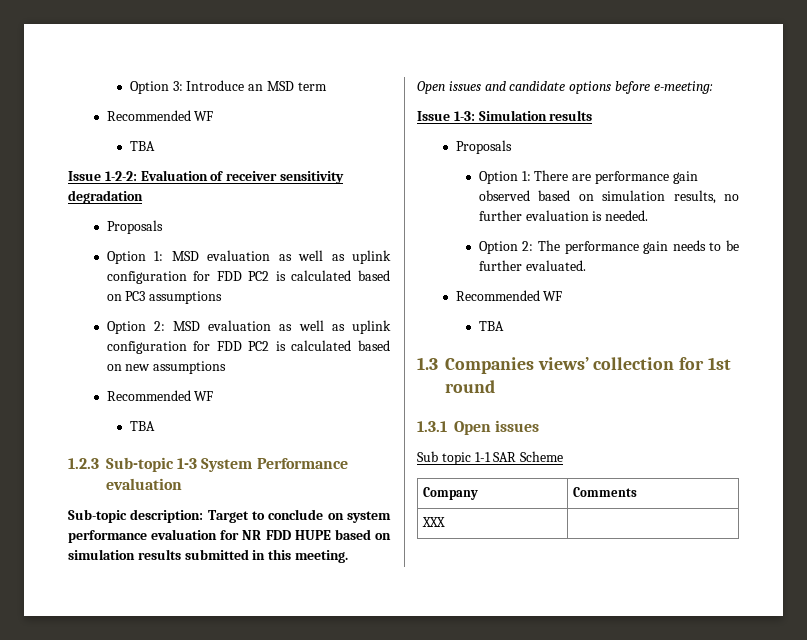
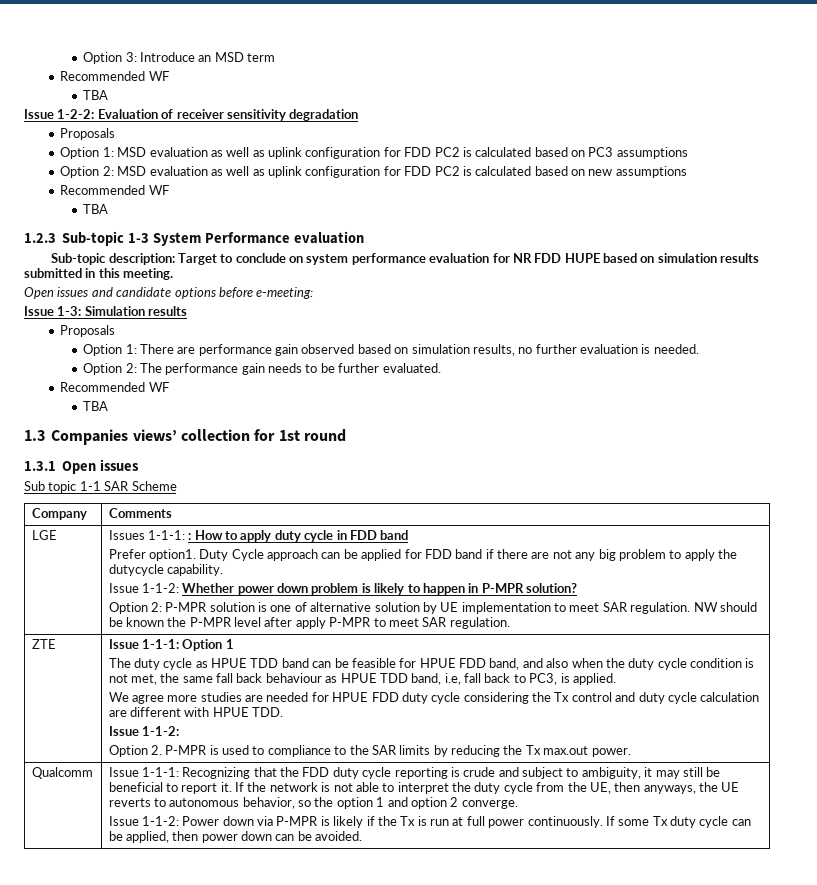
[422,517,446,527] XXX | -> [31,530,57,540] [108,530,409,542] [108,549,738,561] [108,564,223,576] [108,583,578,595] [108,602,757,614] [108,617,510,629] [31,639,56,649] [108,639,234,651] [108,658,755,670] [108,673,616,685] [108,692,760,704] [108,707,284,717] [108,726,179,736] [108,745,631,757] [31,767,93,779] [108,767,721,779] [108,782,740,794] [108,797,518,809] [108,816,751,828] [108,831,363,843] LGE | Issues 1-1-1: : How to apply duty cycle in FDD band // Prefer option1. Duty Cycle approach can be applied for FDD band if there are not any big problem to apply the dutycycle capability. // Issue 1-1-2: Whether power down problem is likely to happen in P-MPR solution? // Option 2: P-MPR solution is one of alternative solution by UE implementation to meet SAR regulation. NW should be known the P-MPR level after apply P-MPR to meet SAR regulation. // ZTE | Issue 1-1-1: Option 1 // The duty cycle as HPUE TDD band can be feasible for HPUE FDD band, and also when the duty cycle condition is not met, the same fall back behaviour as HPUE TDD band, i.e, fall back to PC3, is applied. // We agree more studies are needed for HPUE FDD duty cycle considering the Tx control and duty cycle calculation are different with HPUE TDD. // Issue 1-1-2: // Option 2. P-MPR is used to compliance to the SAR limits by reducing the Tx max.out power. // Qualcomm | Issue 1-1-1: Recognizing that the FDD duty cycle reporting is crude and subject to ambiguity, it may still be beneficial to report it. If the network is not able to interpret the duty cycle from the UE, then anyways, the UE reverts to autonomous behavior, so the option 1 and option 2 converge. // Issue 1-1-2: Power down via P-MPR is likely if the Tx is run at full power continuously. If some Tx duty cycle can be applied, then power down can be avoided.

